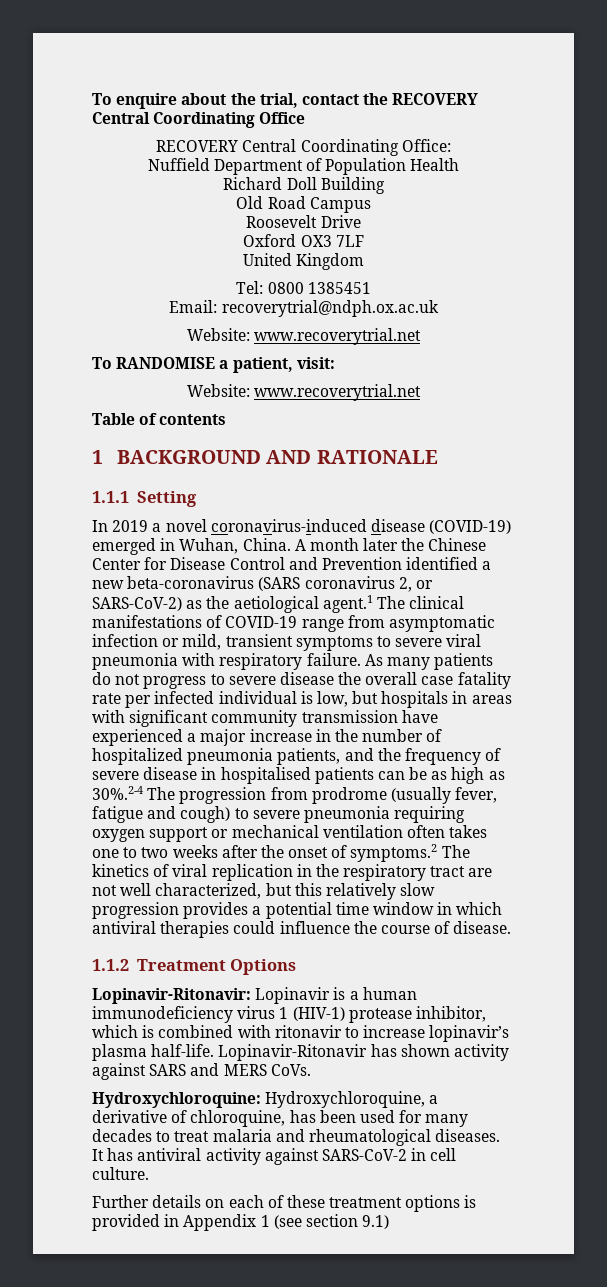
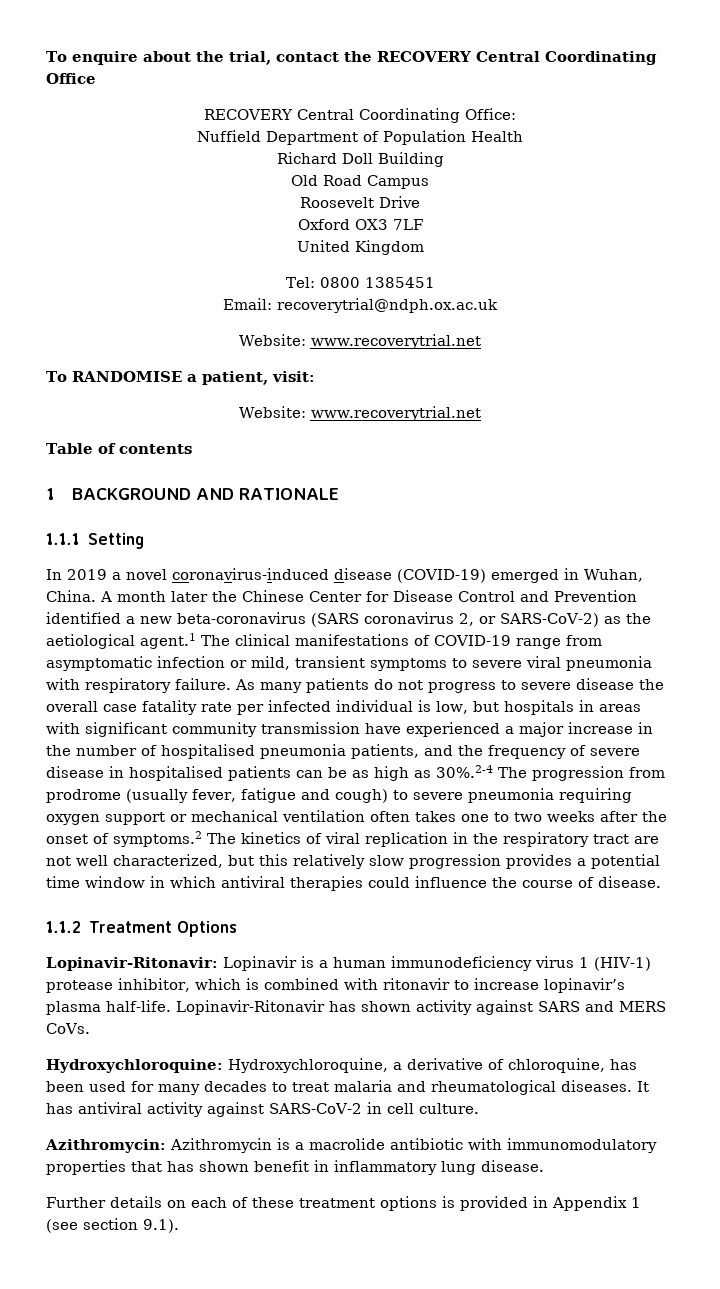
[92,748,183,765] hospitalized -> [161,744,255,759] hospitalised
(149, 1173) none -> [45,1138,657,1153] [46,1160,544,1175] // Azithromycin: Azithromycin is a macrolide antibiotic with immunomodulatory properties that has shown benefit in inflammatory lung disease.
[362,1215,390,1229] 9.1) -> [143,1219,179,1233] 9.1).

